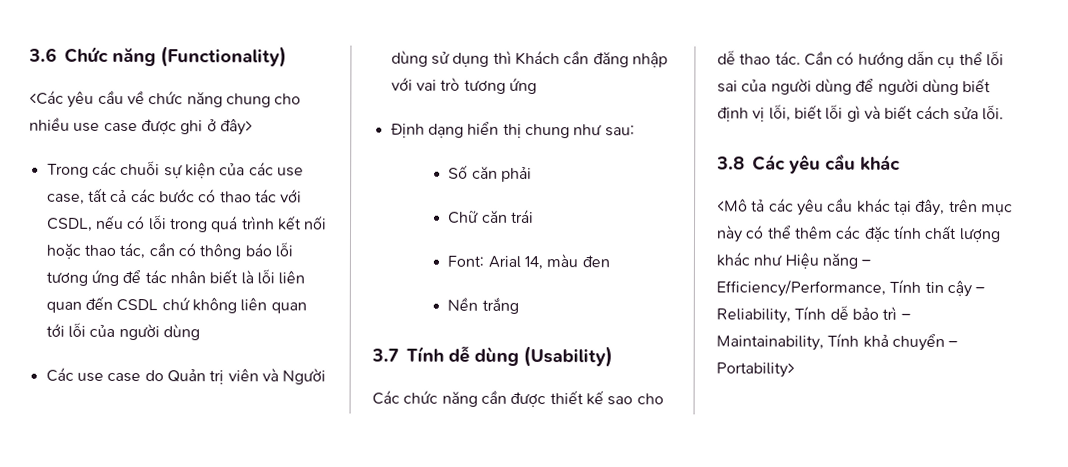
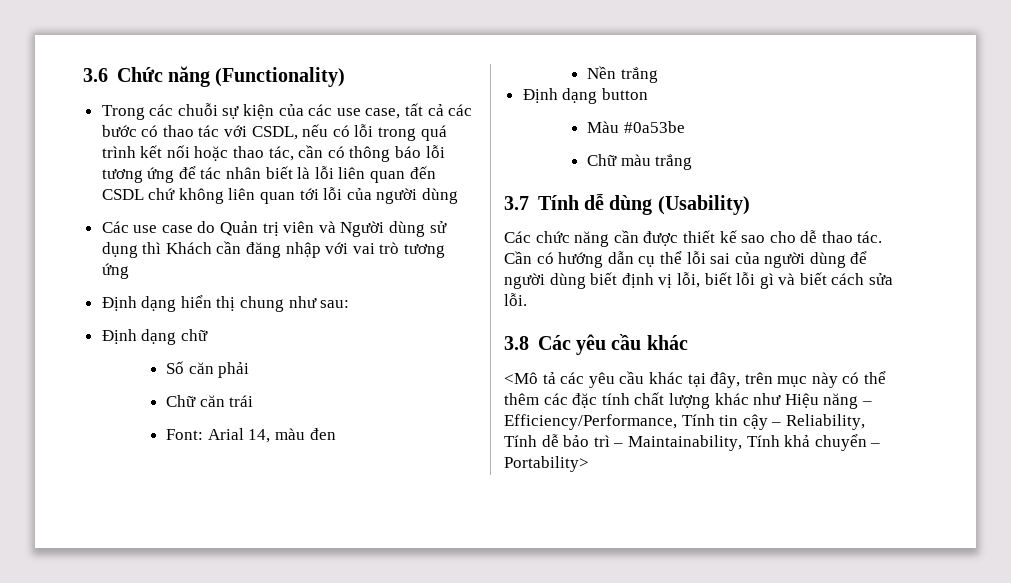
[29,89,302,108] [29,116,253,136] // <Các yêu cầu về chức năng chung cho nhiều use case được ghi ở đây> -> (346, 77) none
(635, 131) none -> [101,329,208,345] // Định dạng chữ
(519, 305) none -> [522,88,648,104] [587,121,685,133] [587,154,693,170] // Định dạng button // Màu #0a53be // Chữ màu trắng

